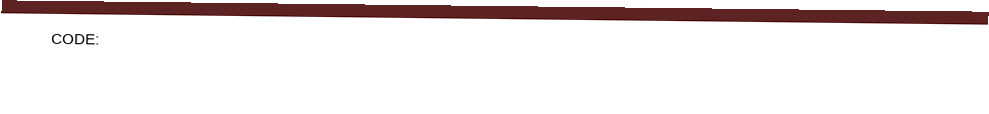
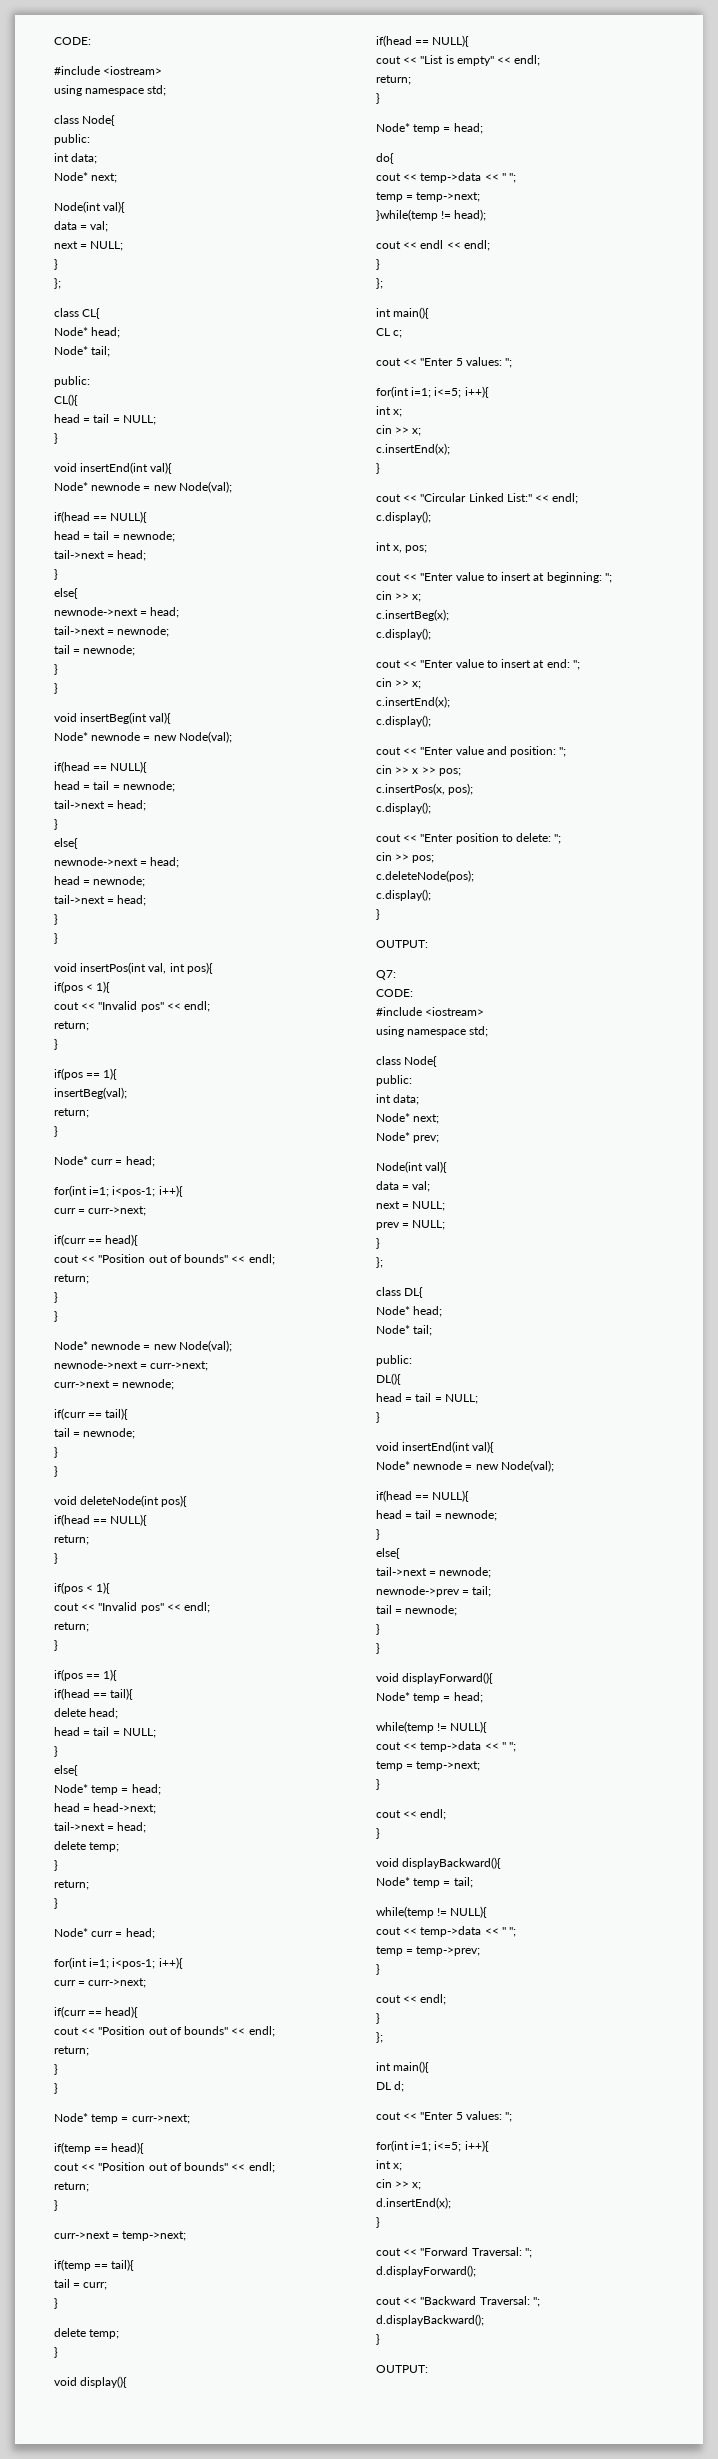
[51,33,100,45] CODE: -> [54,37,91,45] [54,66,163,75] [54,85,167,96] [54,115,116,126] [54,134,90,145] [54,153,98,164] [54,172,118,183] [54,201,126,213] [54,221,109,232] [54,241,124,251] [54,259,58,270] [54,278,61,289] [54,308,101,319] [54,327,121,338] [54,346,111,357] [54,376,90,387] [54,394,78,406] [54,414,156,425] [54,433,58,444] [54,462,173,474] [54,481,232,493] [54,511,148,523] [54,531,175,542] [54,550,147,561] [54,569,58,580] [54,588,78,599] [54,607,180,618] [54,626,170,637] [54,645,136,656] [54,664,58,675] [54,683,58,694] [54,712,172,724] [54,731,232,743] [54,761,148,773] [54,781,175,792] [54,800,147,811] [54,819,58,830] [54,838,78,849] [54,857,180,868] [54,876,146,887] [54,895,147,906] [54,914,58,925] [54,933,58,944] [54,962,213,974] [54,981,111,993] [54,1001,211,1012] [54,1021,89,1031] [54,1039,58,1050] [54,1068,118,1080] [54,1087,127,1099] [54,1108,89,1118] [54,1126,58,1137] [54,1156,155,1167] [54,1185,183,1197] [54,1206,147,1216] [54,1234,139,1246] [54,1254,275,1265] [54,1274,89,1284] [54,1292,58,1303] [54,1311,58,1322] [54,1340,232,1352] [54,1360,209,1371] [54,1379,175,1390] [54,1408,129,1420] [54,1428,136,1439] [54,1447,58,1458] [54,1466,58,1477] [54,1495,188,1507] [54,1514,148,1526] [54,1535,89,1545] [54,1553,58,1564] [54,1582,111,1594] [54,1602,211,1613] [54,1622,89,1632] [54,1640,58,1651] [54,1669,118,1681] [54,1688,134,1700] [54,1708,119,1719] [54,1727,156,1738] [54,1746,58,1757] [54,1765,78,1776] [54,1784,161,1795] [54,1803,157,1814] [54,1822,147,1833] [54,1841,120,1852] [54,1860,58,1871] [54,1880,89,1890] [54,1898,58,1909] [54,1928,155,1939] [54,1957,183,1969] [54,1978,147,1988] [54,2006,139,2018] [54,2026,275,2037] [54,2046,89,2056] [54,2064,58,2075] [54,2083,58,2094] [54,2113,190,2124] [54,2142,145,2154] [54,2162,275,2173] [54,2182,89,2192] [54,2200,58,2211] [54,2231,187,2241] [54,2259,135,2271] [54,2279,108,2290] [54,2298,58,2309] [54,2328,120,2339] [54,2347,58,2358] [54,2376,128,2388] [376,35,470,47] [376,55,541,66] [376,75,411,85] [376,93,380,104] [376,123,483,134] [376,153,394,164] [376,172,517,183] [376,192,481,202] [376,209,487,221] [376,240,490,251] [376,259,380,270] [376,278,383,289] [376,307,430,319] [376,328,403,338] [376,357,513,368] [376,386,489,398] [376,406,403,417] [376,425,422,436] [376,443,450,455] [376,463,380,474] [376,493,579,504] [376,511,431,523] [376,542,428,553] [376,572,612,583] [376,591,422,602] [376,609,449,621] [376,628,431,640] [376,659,580,670] [376,678,422,689] [376,696,450,708] [376,715,431,727] [376,746,567,757] [376,765,461,776] [376,783,474,795] [376,802,431,814] [376,833,562,844] [376,852,435,863] [376,870,474,882] [376,889,431,901] [376,909,380,920] [376,940,428,948] [376,970,396,980] [376,989,413,997] [376,1007,485,1016] [376,1026,489,1037] [376,1056,438,1067] [376,1075,412,1086] [376,1094,420,1105] [376,1113,440,1124] [376,1132,440,1143] [376,1161,448,1173] [376,1181,431,1192] [376,1201,446,1211] [376,1220,446,1230] [376,1238,380,1249] [376,1257,383,1268] [376,1287,424,1298] [376,1306,443,1317] [376,1325,433,1336] [376,1355,412,1366] [376,1373,401,1385] [376,1393,478,1404] [376,1412,380,1423] [376,1441,495,1453] [376,1460,554,1472] [376,1490,470,1502] [376,1510,497,1521] [376,1529,380,1540] [376,1548,400,1559] [376,1567,492,1578] [376,1586,492,1597] [376,1605,458,1616] [376,1624,380,1635] [376,1643,380,1654] [376,1672,494,1684] [376,1692,483,1703] [376,1721,488,1733] [376,1741,517,1752] [376,1761,481,1771] [376,1779,380,1790] [376,1809,447,1820] [376,1828,380,1839] [376,1857,502,1869] [376,1877,473,1888] [376,1906,488,1918] [376,1926,517,1937] [376,1946,481,1956] [376,1964,380,1975] [376,1994,447,2005] [376,2013,380,2024] [376,2032,383,2043] [376,2061,430,2073] [376,2081,405,2092] [376,2111,513,2122] [376,2140,489,2152] [376,2160,403,2171] [376,2179,422,2190] [376,2197,451,2209] [376,2217,380,2228] [376,2247,532,2258] [376,2265,476,2277] [376,2296,540,2307] [376,2314,484,2326] [376,2334,380,2345] [376,2365,428,2373] CODE: // #include <iostream> // using namespace std; // class Node{ // public: // int data; // Node* next; // Node(int val){ // data = val; // next = NULL; // } // }; // class CL{ // Node* head; // Node* tail; // public: // CL(){ // head = tail = NULL; // } // void insertEnd(int val){ // Node* newnode = new Node(val); // if(head == NULL){ // head = tail = newnode; // tail->next = head; // } // else{ // newnode->next = head; // tail->next = newnode; // tail = newnode; // } // } // void insertBeg(int val){ // Node* newnode = new Node(val); // if(head == NULL){ // head = tail = newnode; // tail->next = head; // } // else{ // newnode->next = head; // head = newnode; // tail->next = head; // } // } // void insertPos(int val, int pos){ // if(pos < 1){ // cout << "Invalid pos" << endl; // return; // } // if(pos == 1){ // insertBeg(val); // return; // } // Node* curr = head; // for(int i=1; i<pos-1; i++){ // curr = curr->next; // if(curr == head){ // cout << "Position out of bounds" << endl; // return; // } // } // Node* newnode = new Node(val); // newnode->next = curr->next; // curr->next = newnode; // if(curr == tail){ // tail = newnode; // } // } // void deleteNode(int pos){ // if(head == NULL){ // return; // } // if(pos < 1){ // cout << "Invalid pos" << endl; // return; // } // if(pos == 1){ // if(head == tail){ // delete head; // head = tail = NULL; // } // else{ // Node* temp = head; // head = head->next; // tail->next = head; // delete temp; // } // return; // } // Node* curr = head; // for(int i=1; i<pos-1; i++){ // curr = curr->next; // if(curr == head){ // cout << "Position out of bounds" << endl; // return; // } // } // Node* temp = curr->next; // if(temp == head){ // cout << "Position out of bounds" << endl; // return; // } // curr->next = temp->next; // if(temp == tail){ // tail = curr; // } // delete temp; // } // void display(){ // if(head == NULL){ // cout << "List is empty" << endl; // return; // } // Node* temp = head; // do{ // cout << temp->data << " "; // temp = temp->next; // }while(temp != head); // cout << endl << endl; // } // }; // int main(){ // CL c; // cout << "Enter 5 values: "; // for(int i=1; i<=5; i++){ // int x; // cin >> x; // c.insertEnd(x); // } // cout << "Circular Linked List:" << endl; // c.display(); // int x, pos; // cout << "Enter value to insert at beginning: "; // cin >> x; // c.insertBeg(x); // c.display(); // cout << "Enter value to insert at end: "; // cin >> x; // c.insertEnd(x); // c.display(); // cout << "Enter value and position: "; // cin >> x >> pos; // c.insertPos(x, pos); // c.display(); // cout << "Enter position to delete: "; // cin >> pos; // c.deleteNode(pos); // c.display(); // } // OUTPUT: // Q7: // CODE: // #include <iostream> // using namespace std; // class Node{ // public: // int data; // Node* next; // Node* prev; // Node(int val){ // data = val; // next = NULL; // prev = NULL; // } // }; // class DL{ // Node* head; // Node* tail; // public: // DL(){ // head = tail = NULL; // } // void insertEnd(int val){ // Node* newnode = new Node(val); // if(head == NULL){ // head = tail = newnode; // } // else{ // tail->next = newnode; // newnode->prev = tail; // tail = newnode; // } // } // void displayForward(){ // Node* temp = head; // while(temp != NULL){ // cout << temp->data << " "; // temp = temp->next; // } // cout << endl; // } // void displayBackward(){ // Node* temp = tail; // while(temp != NULL){ // cout << temp->data << " "; // temp = temp->prev; // } // cout << endl; // } // }; // int main(){ // DL d; // cout << "Enter 5 values: "; // for(int i=1; i<=5; i++){ // int x; // cin >> x; // d.insertEnd(x); // } // cout << "Forward Traversal: "; // d.displayForward(); // cout << "Backward Traversal: "; // d.displayBackward(); // } // OUTPUT:

